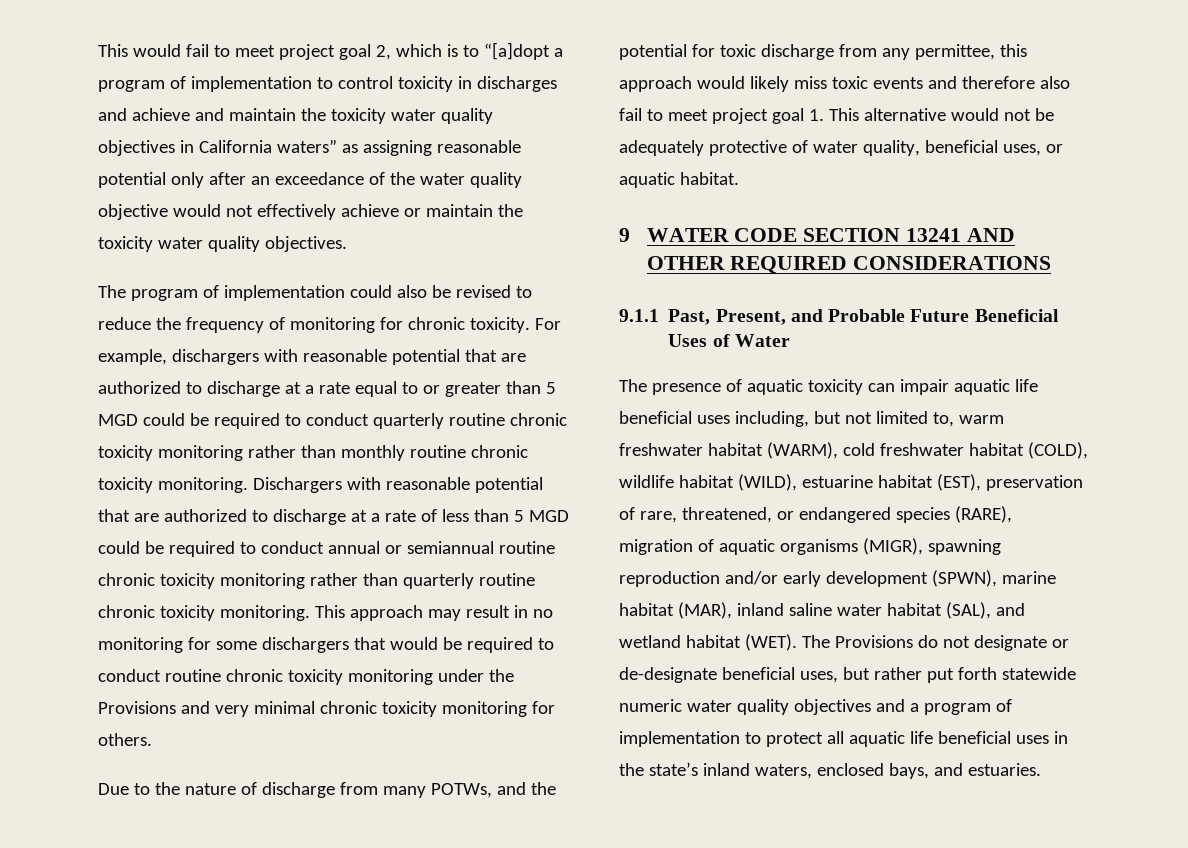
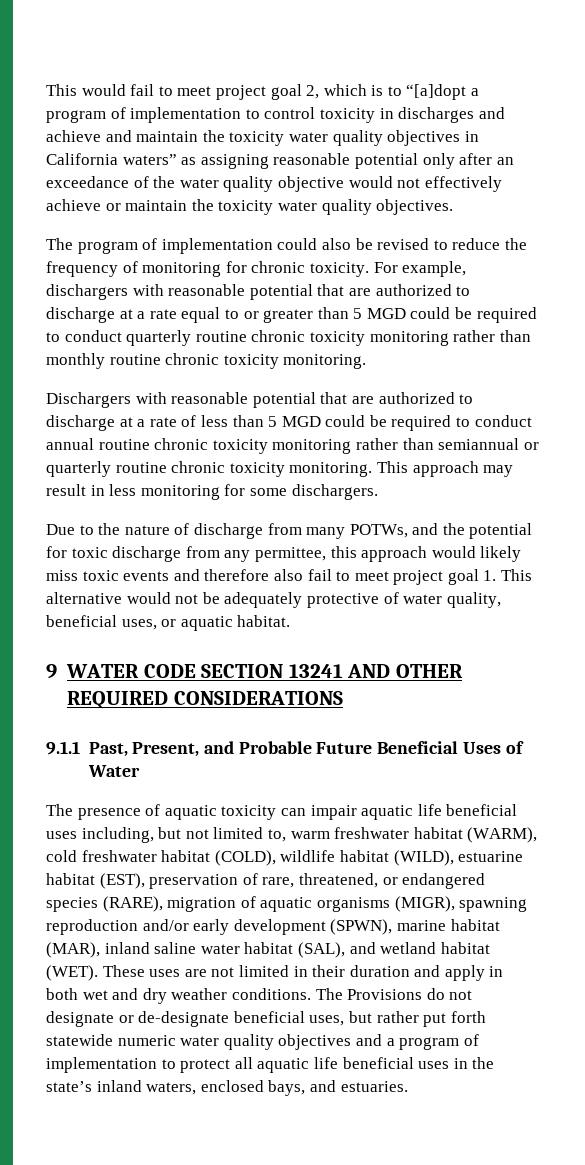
(248, 485) none -> (367, 361) //
[384,541,555,554] [98,573,398,589] or semiannual routine chronic toxicity monitoring rather than -> [98,438,539,454] routine chronic toxicity monitoring rather than semiannual or
[532,609,553,618] no -> [109,484,137,496] less
[261,637,554,653] [98,669,514,685] [98,701,555,717] [98,733,152,746] dischargers that would be required to conduct routine chronic toxicity monitoring under the Provisions and very minimal chronic toxicity monitoring for others. -> [291,484,378,500] dischargers.
(797, 642) none -> [102,965,504,981] [46,988,311,1004] These uses are not limited in their duration and apply in both wet and dry weather conditions.

